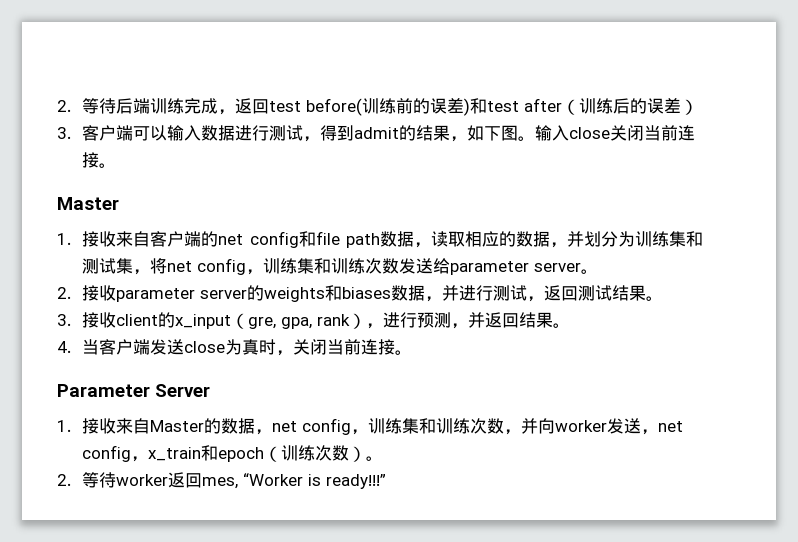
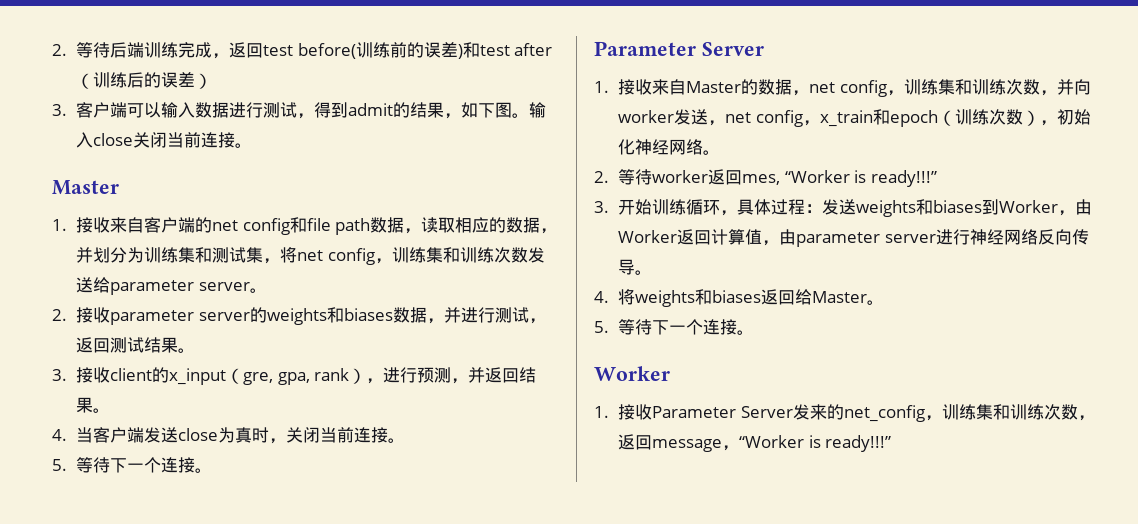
(413, 352) none -> [52,457,212,473] // 5.等待下一个连接。
(367, 454) none -> [1039,109,1091,126] [617,139,703,155] ，初始化神经网络
(387, 481) none -> [594,199,1092,217] [617,229,1089,247] [617,259,652,275] [594,289,884,307] [594,319,754,335] [594,366,670,381] [594,404,1095,422] [617,434,892,452] // 3.开始训练循环，具体过程：发送weights和biases到Worker，由Worker返回计算值，由parameter server进行神经网络反向传导。 // 4.将weights和biases返回给Master。 // 5.等待下一个连接。 // Worker // 1.接收Parameter Server发来的net_config，训练集和训练次数，返回message，“Worker is ready!!!”

